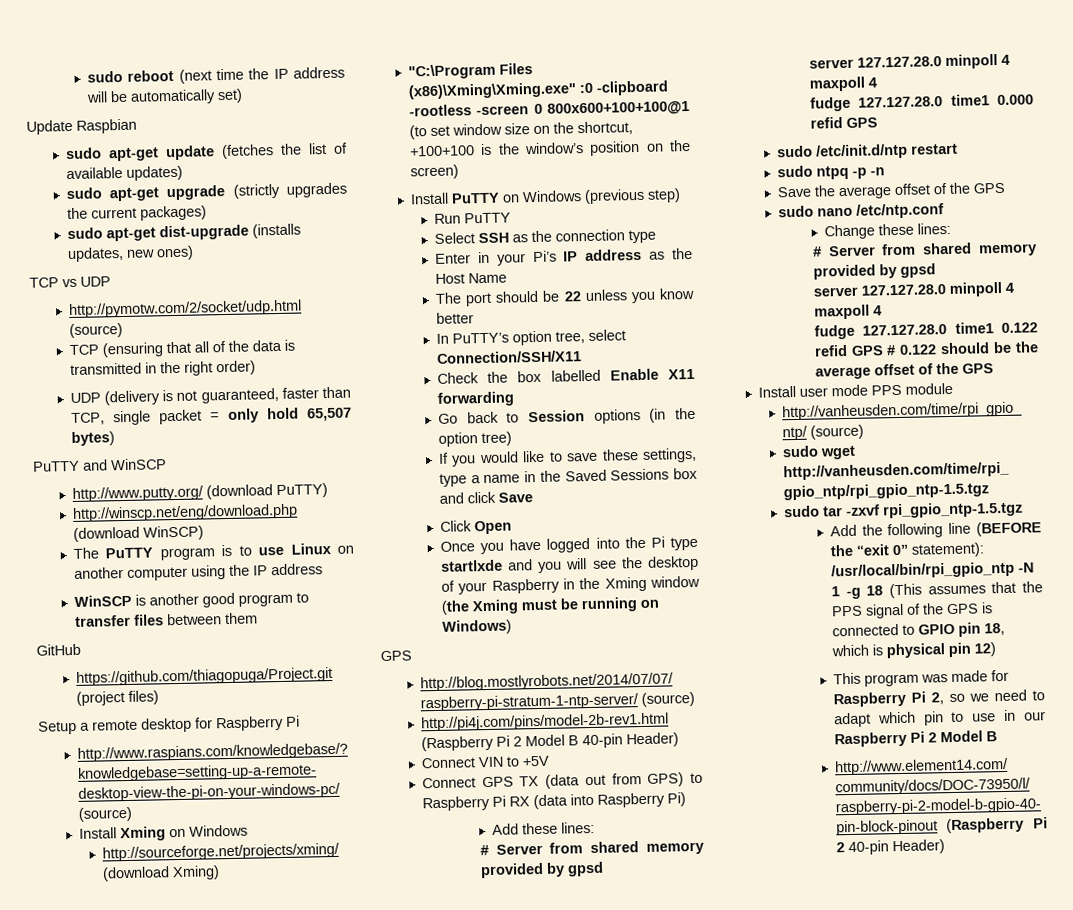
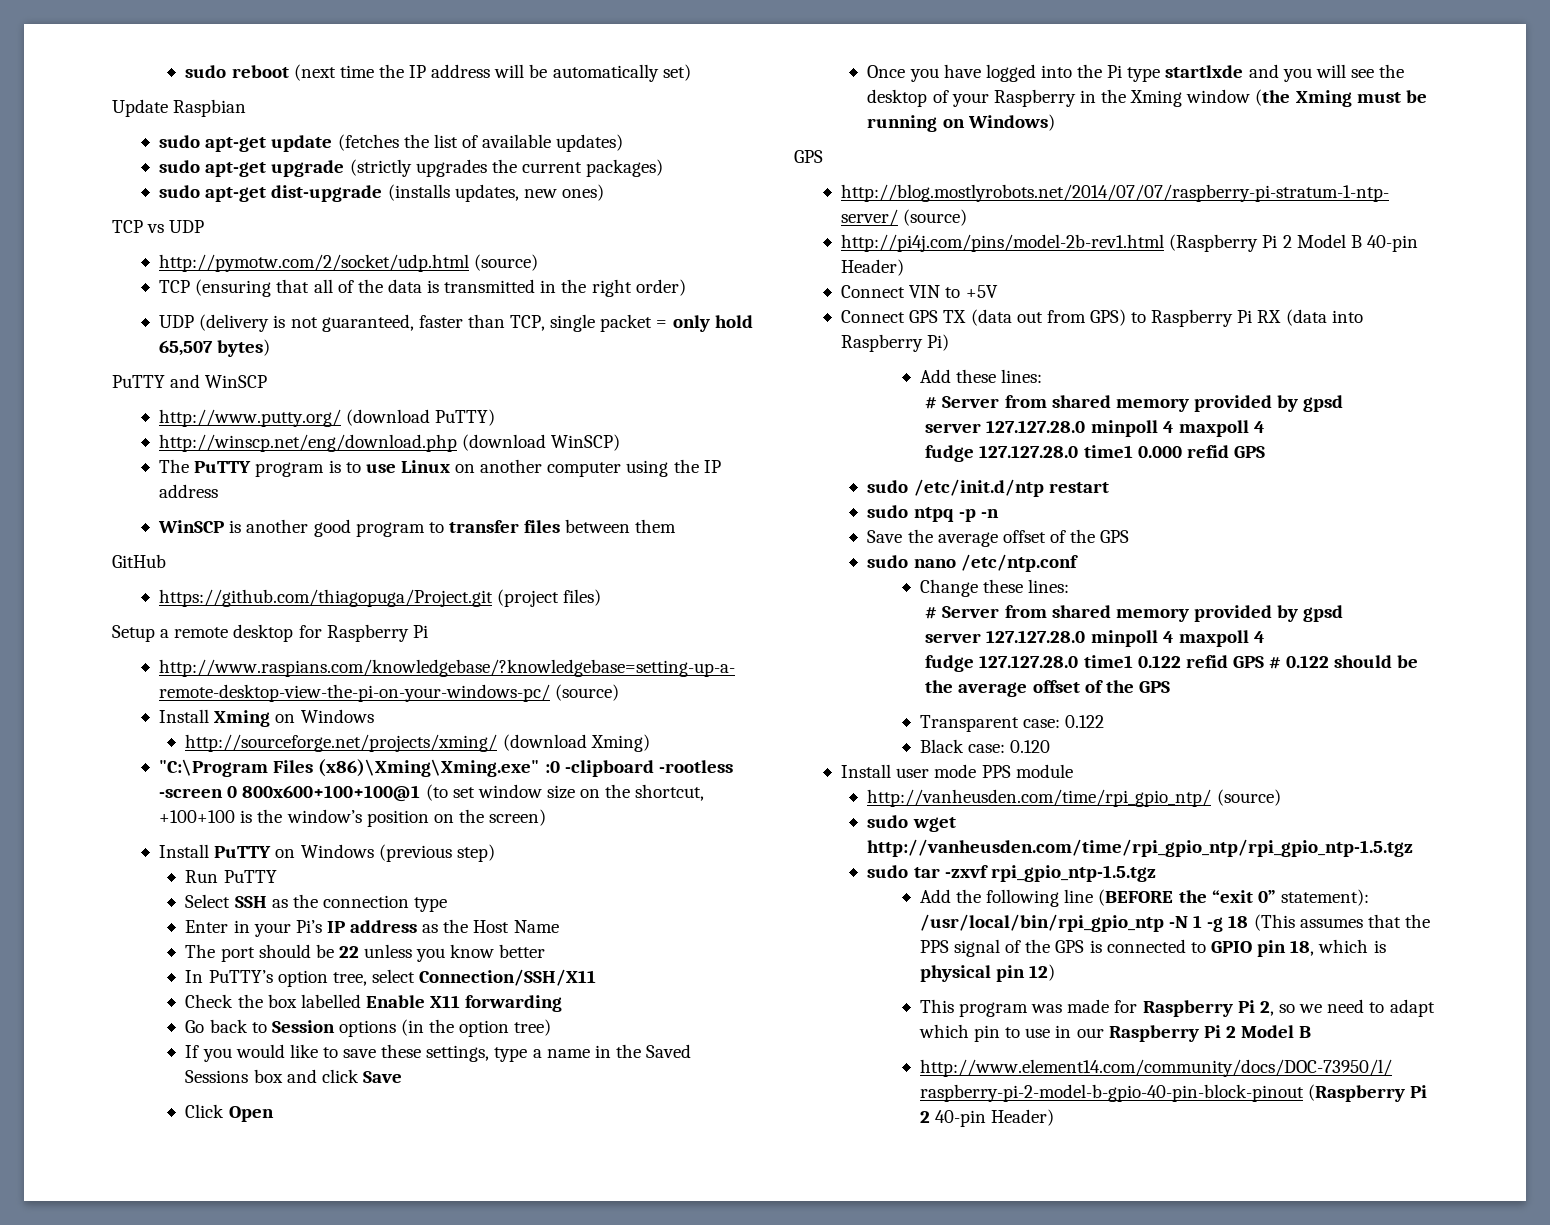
(994, 368) none -> [919,715,1105,732] [919,739,1051,753] // Transparent case: 0.122 // Black case: 0.120

